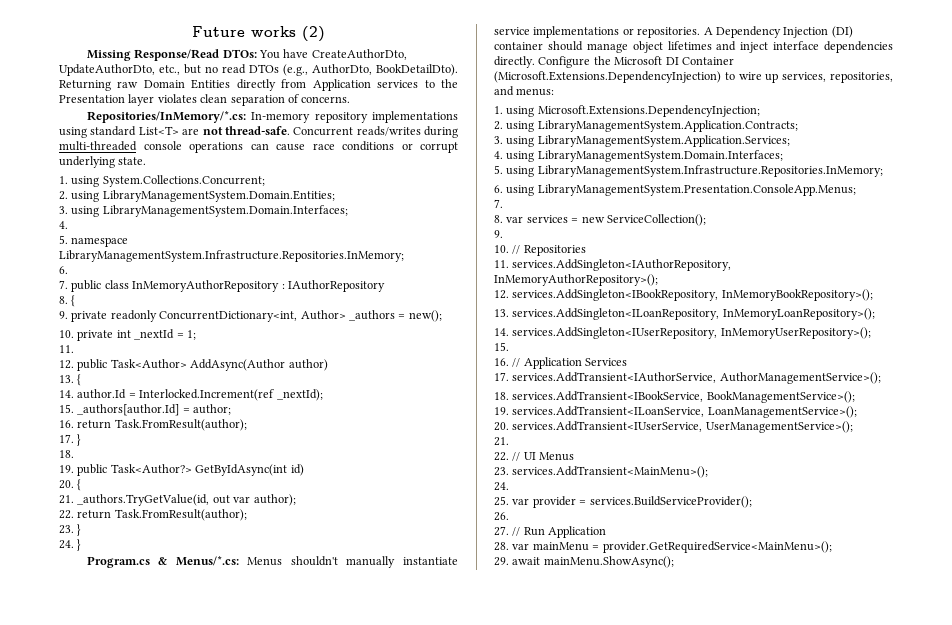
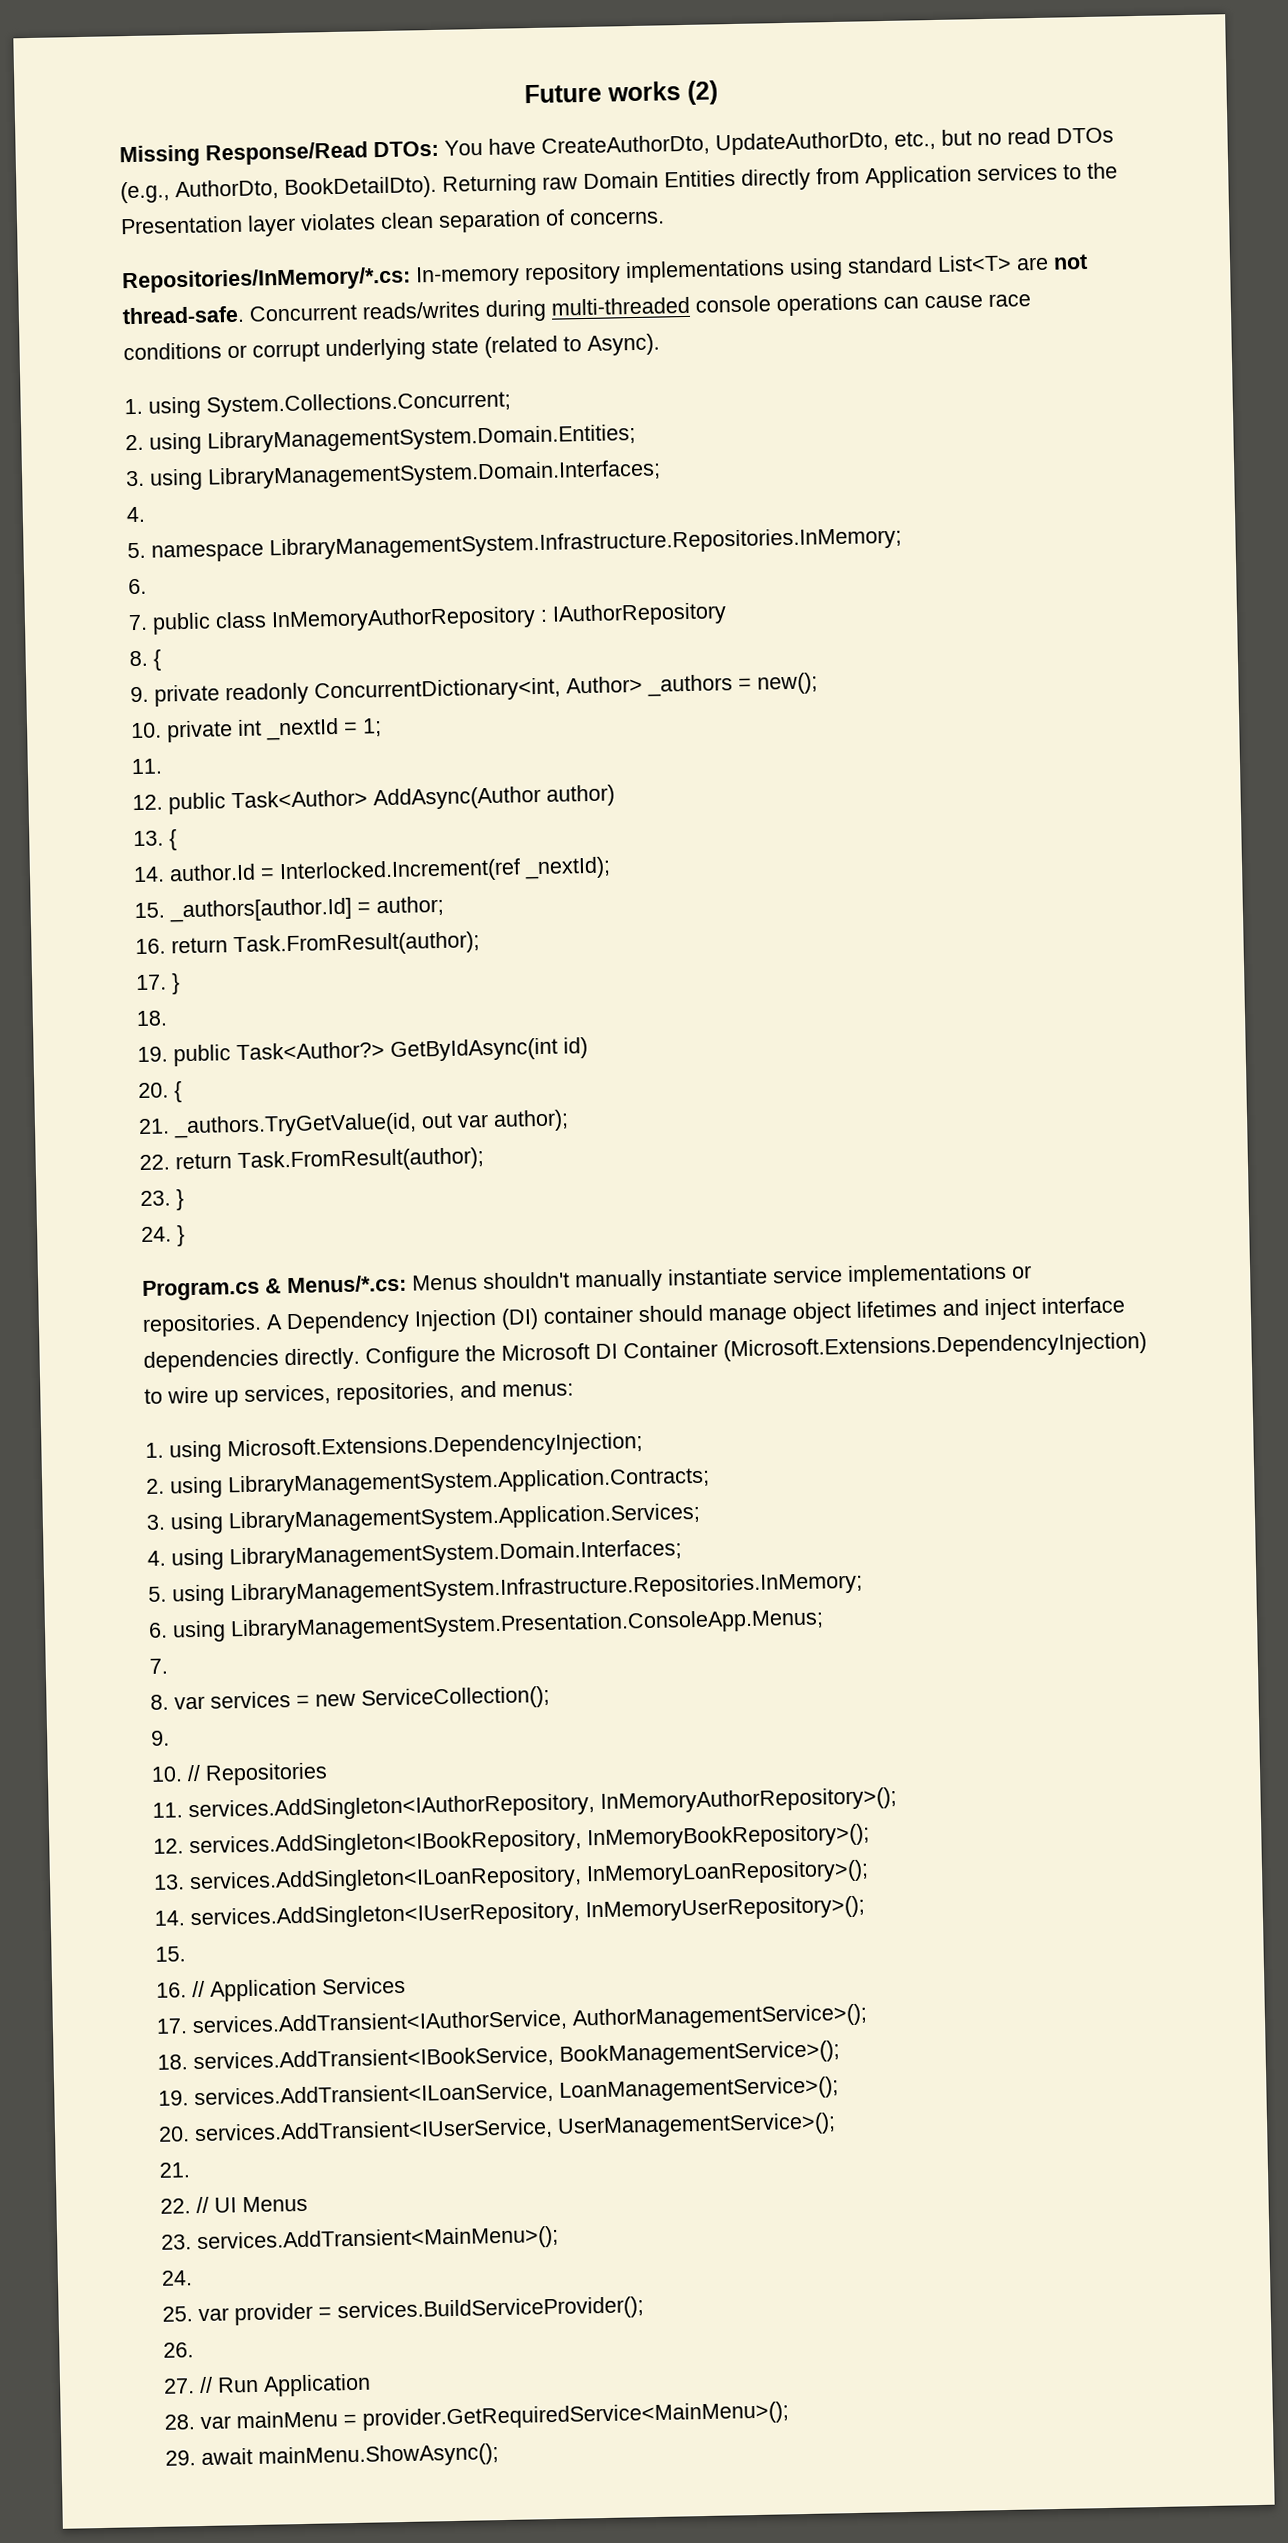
[118,157,147,165] state. -> [431,333,660,358] state (related to Async).

